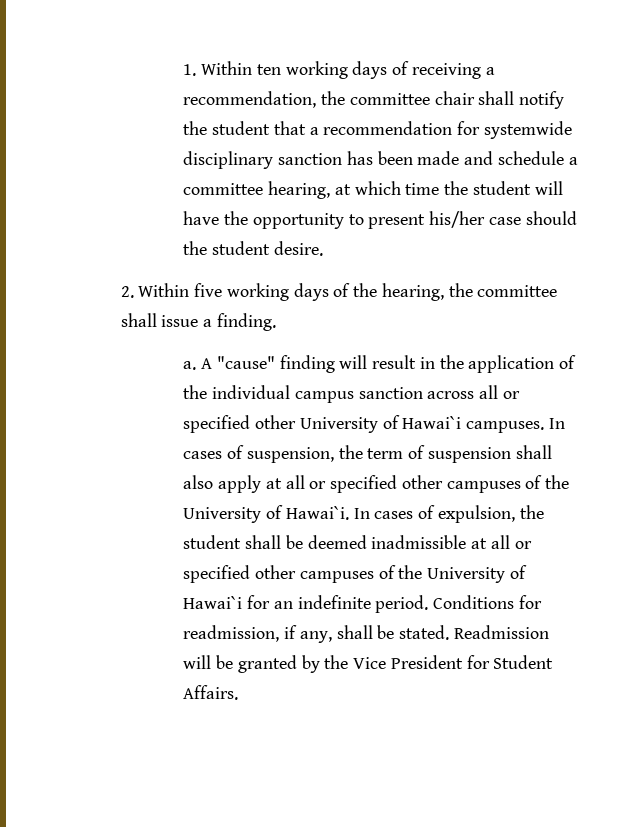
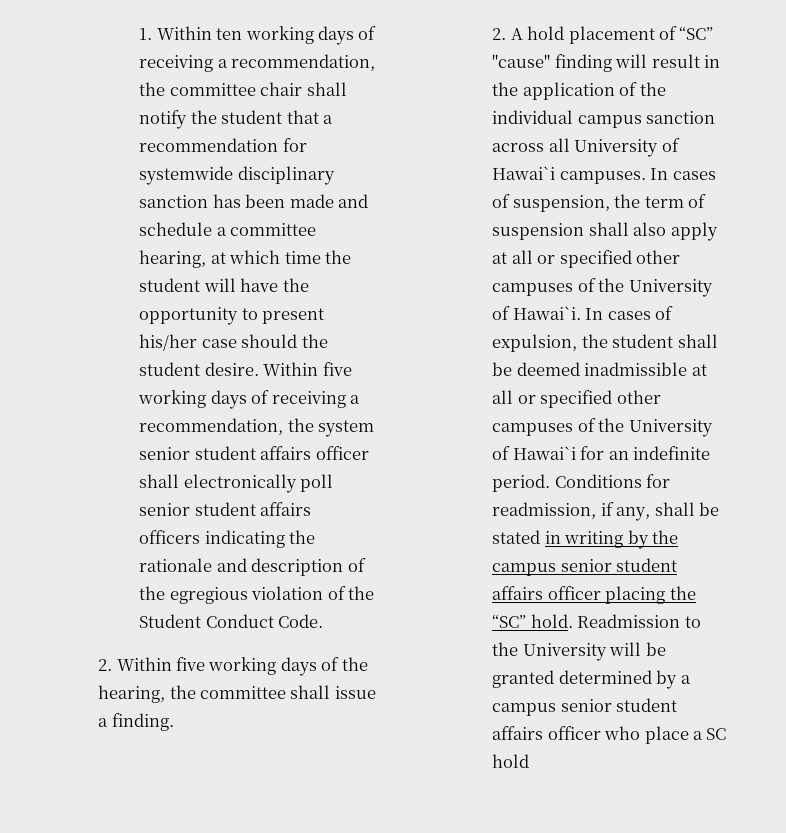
(323, 248) none -> [263,362,352,376] [138,390,361,409] [139,418,375,437] [139,446,369,460] [139,474,334,493] [139,502,312,516] [139,530,316,548] [139,558,366,576] [139,586,375,604] [139,614,324,628] Within five working days of receiving a recommendation, the system senior student affairs officer shall electronically poll senior student affairs officers indicating the rationale and description of the egregious violation of the Student Conduct Code.
[183,358,213,370] a. A -> [492,26,714,44] 2. A hold placement of “SC”
[502,391,520,399] [183,415,297,433] or specified other -> (570, 145) none
[399,625,549,640] [183,655,554,673] [183,685,239,700] stated. Readmission will be granted by the Vice President for Student Affairs. -> [492,530,679,549] [492,558,678,576] [492,586,696,604] [492,614,701,628] [492,642,666,661] [492,670,691,689] [492,698,678,716] [492,726,727,744] [492,754,530,768] stated in writing by the campus senior student affairs officer placing the “SC” hold. Readmission to the University will be granted determined by a campus senior student affairs officer who place a SC hold

